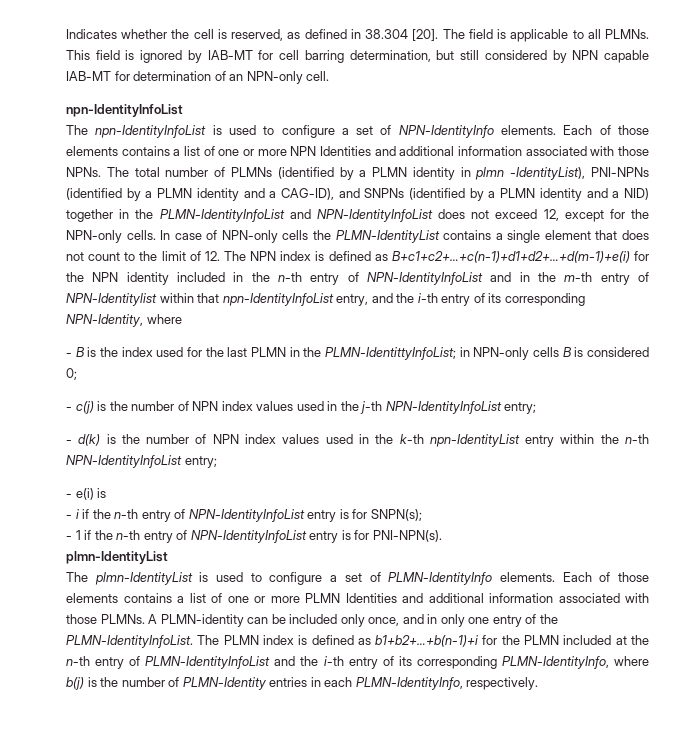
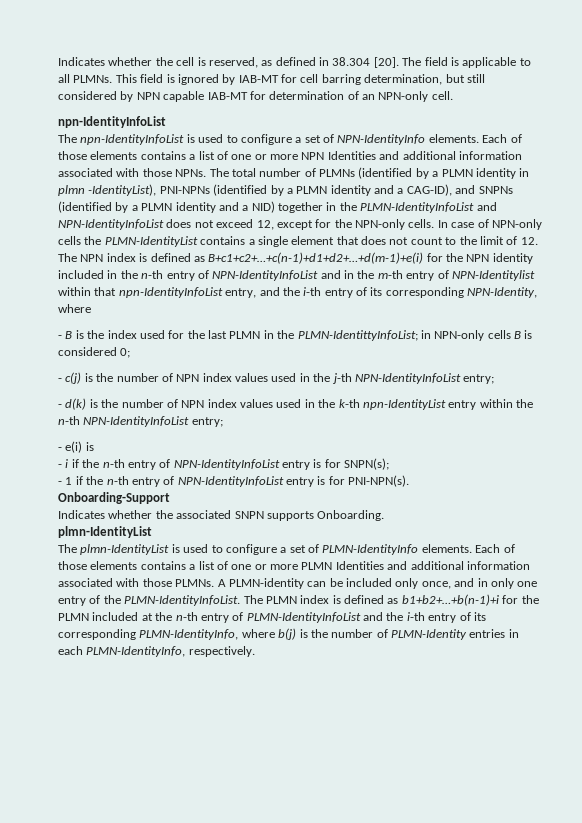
(442, 536) none -> [58,492,170,504] [58,510,385,521] // Onboarding-Support // Indicates whether the associated SNPN supports Onboarding.

